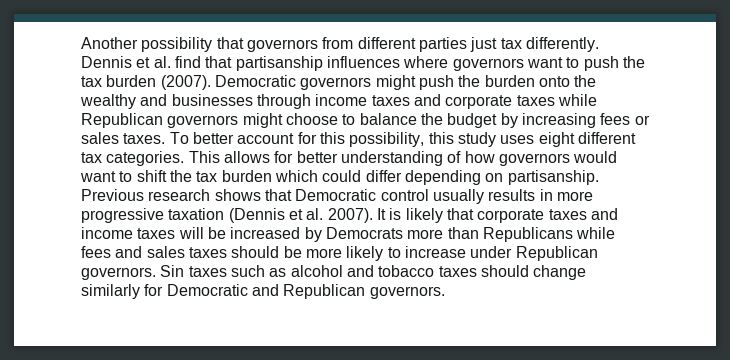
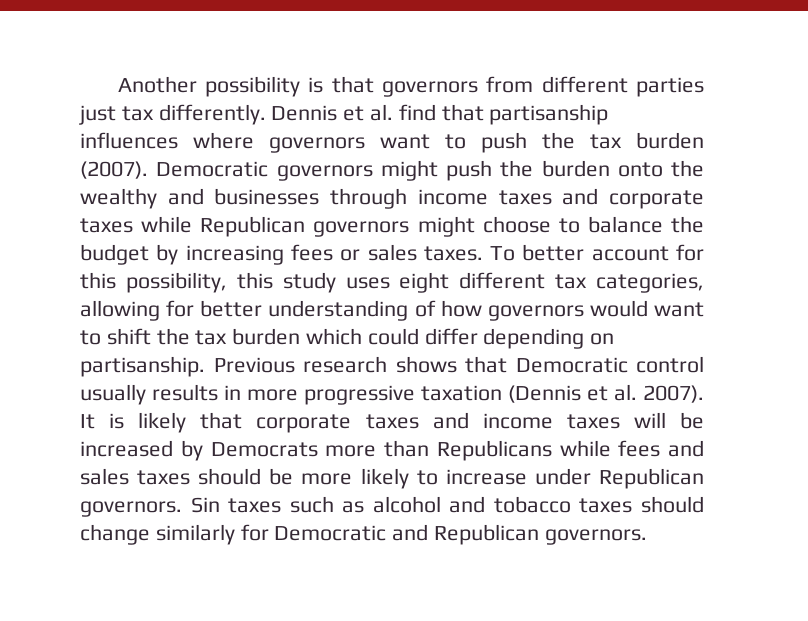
(213, 44) none -> [308,77,324,93] is
[106,151,270,166] categories. This allows -> [596,273,704,293] [80,300,160,321] categories, allowing

